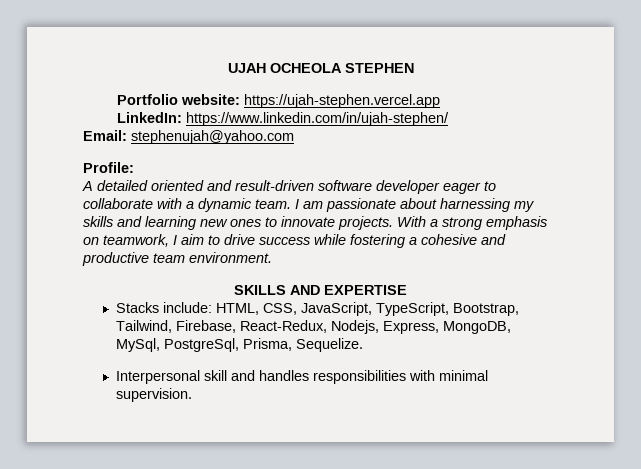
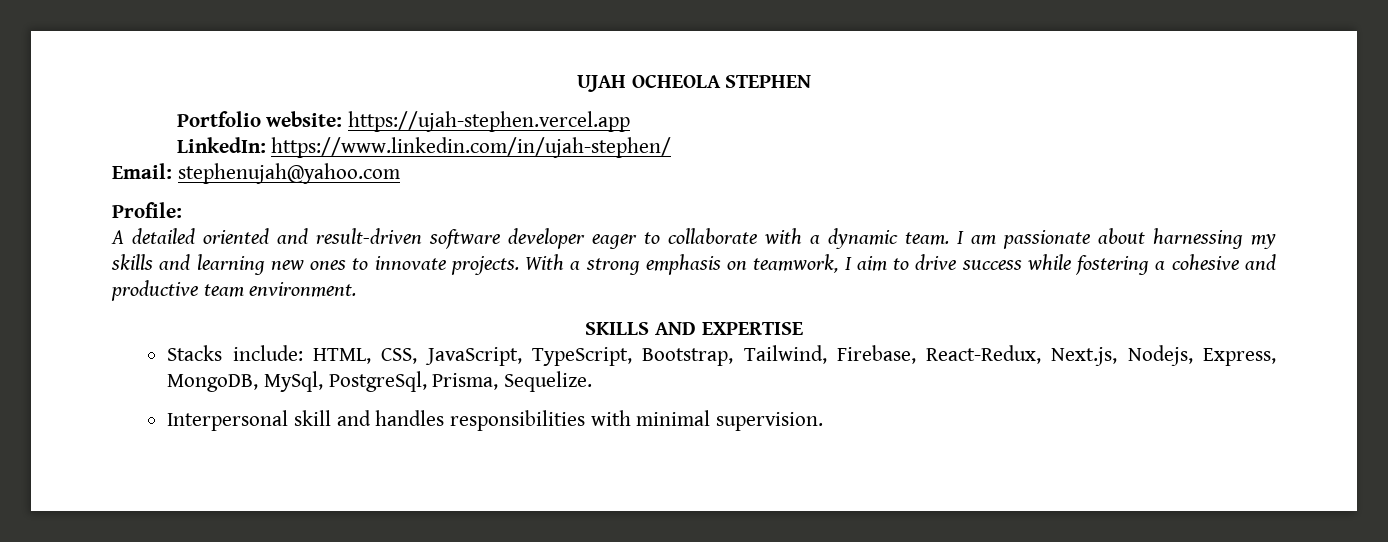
(327, 326) none -> [1051,347,1118,366] Next.js,

